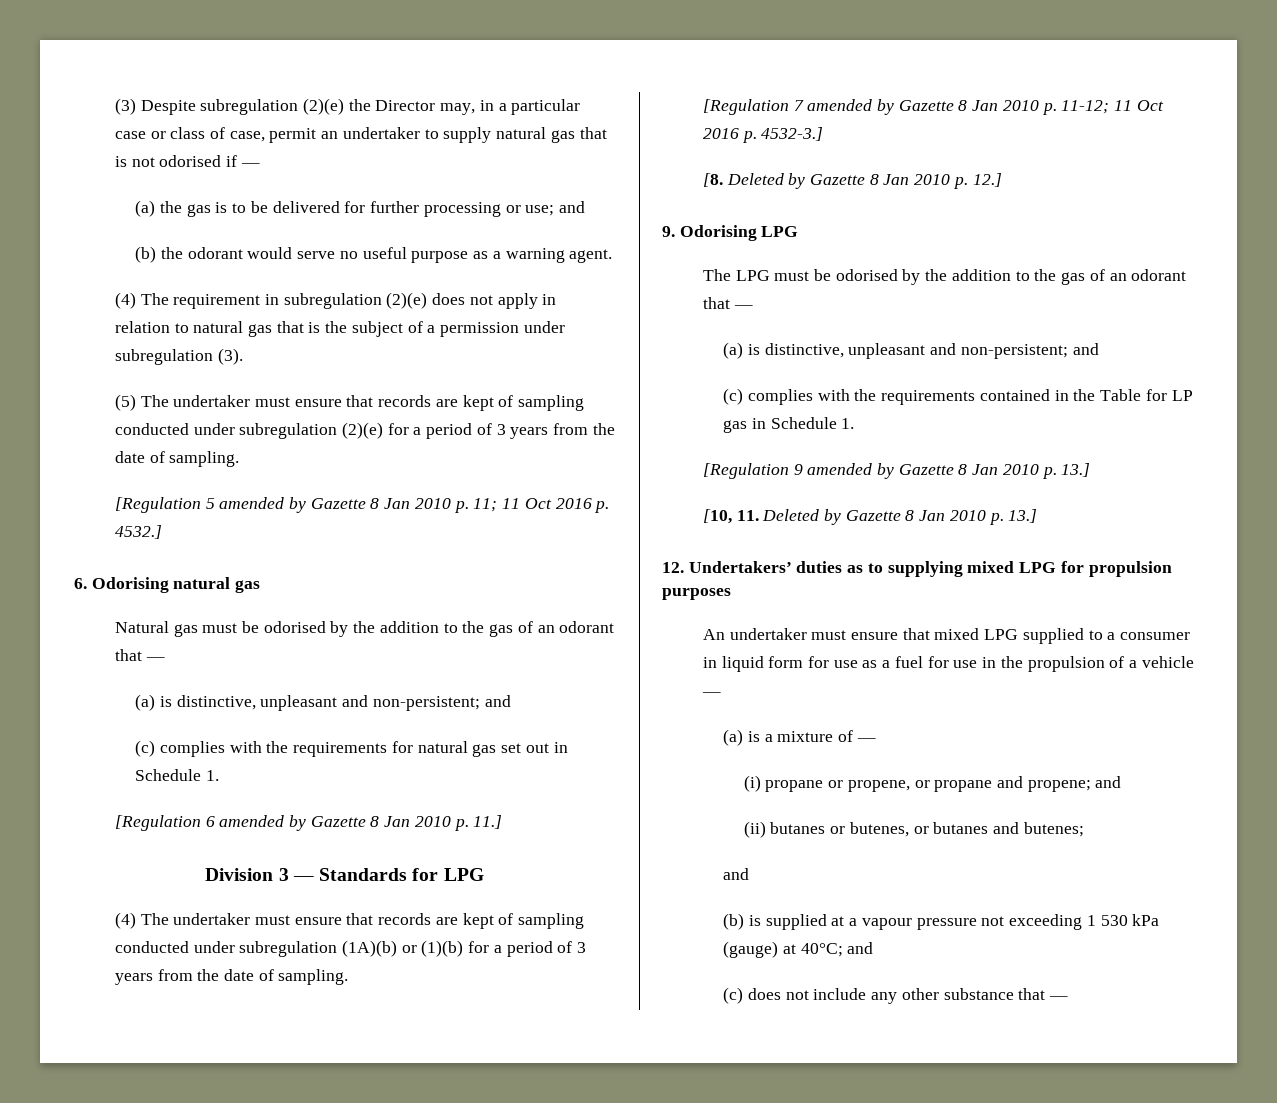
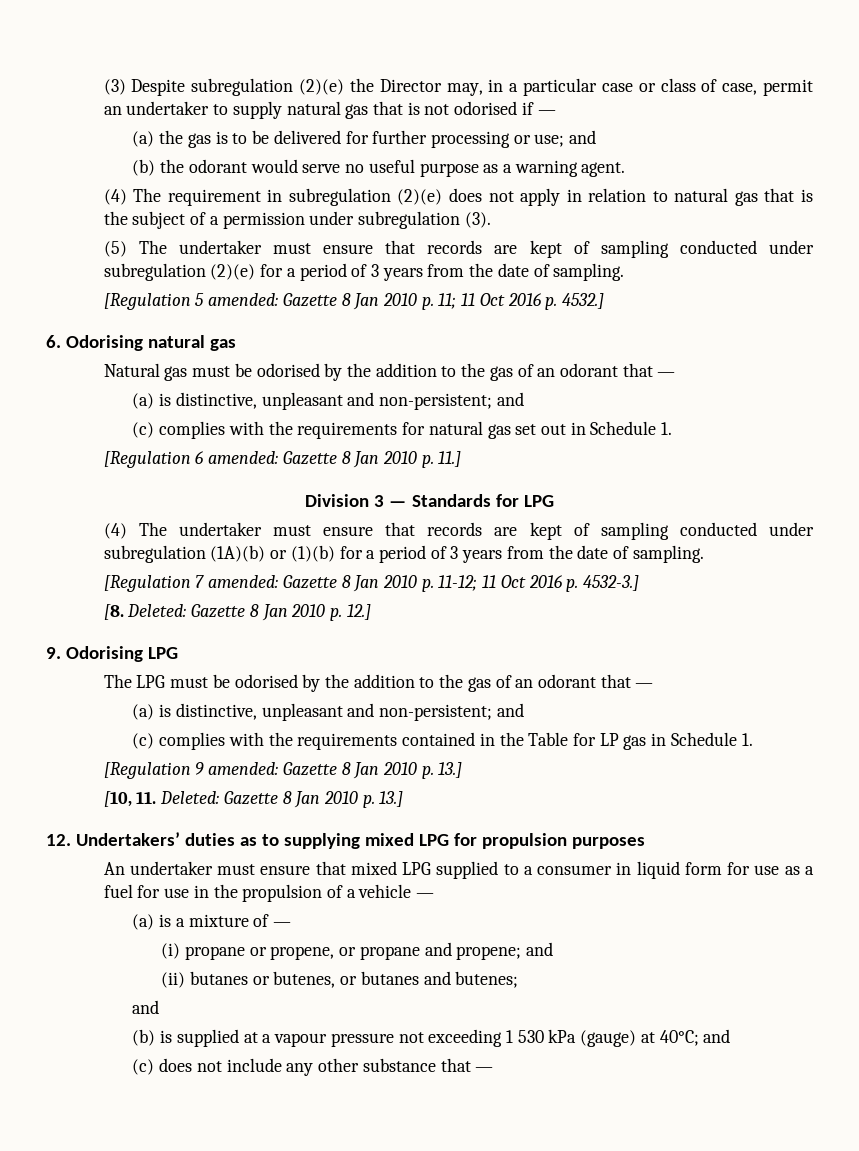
[219,497,307,513] amended by -> [208,293,279,306] amended:
[219,815,307,831] amended by -> [208,451,279,464] amended:
[807,99,895,115] amended by -> [208,575,279,588] amended:
[726,173,806,189] Deleted by -> [127,604,187,617] Deleted:
[807,463,895,479] amended by -> [208,762,279,775] amended:
[762,509,842,525] Deleted by -> [160,791,220,804] Deleted:

